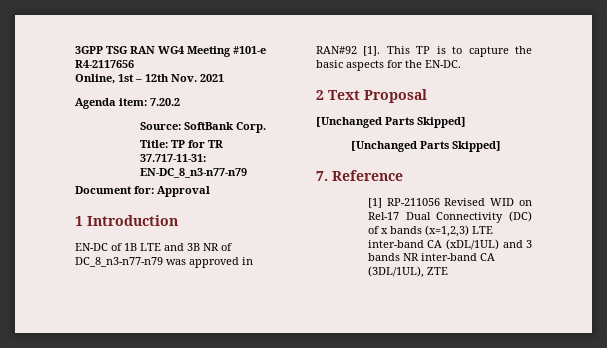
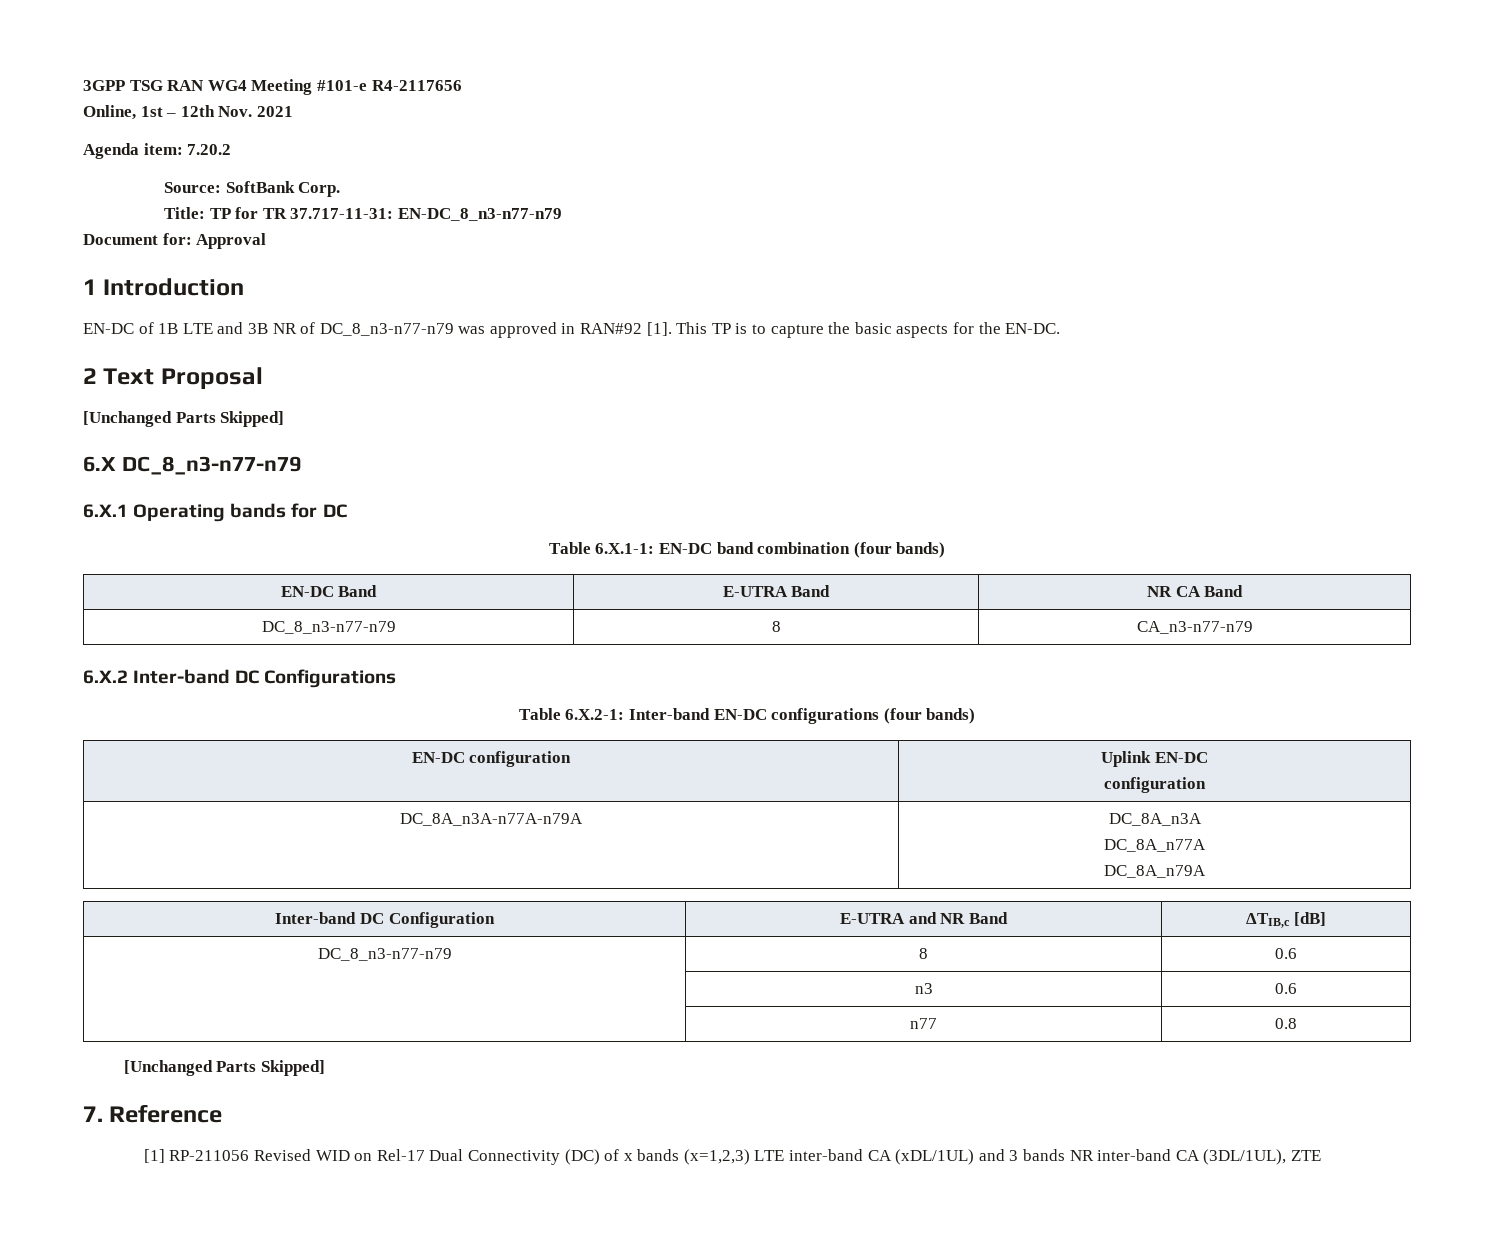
(466, 122) none -> [83,456,301,475] [83,503,347,522] [548,542,946,558] [280,585,378,597] [722,585,831,597] [1146,585,1244,597] [261,621,396,634] [771,621,781,632] [1136,621,1253,634] [83,669,397,688] [518,708,976,724] [411,751,572,767] [1101,751,1208,767] [1104,777,1206,793] [400,813,583,826] [1108,813,1202,826] [1104,839,1206,852] [1104,865,1206,878] [275,912,495,928] [840,912,1008,924] [1246,912,1326,928] [317,948,452,961] [919,948,928,959] [1275,948,1297,959] [914,983,933,994] [1275,983,1297,994] [910,1018,937,1029] [1275,1018,1297,1029] // 6.X DC_8_n3-n77-n79 // 6.X.1 Operating bands for DC // Table 6.X.1-1: EN-DC band combination (four bands) // EN-DC Band | E-UTRA Band | NR CA Band // DC_8_n3-n77-n79 | 8 | CA_n3-n77-n79 // 6.X.2 Inter-band DC Configurations // Table 6.X.2-1: Inter-band EN-DC configurations (four bands) // EN-DC configuration | Uplink EN-DC // configuration // DC_8A_n3A-n77A-n79A | DC_8A_n3A // DC_8A_n77A // DC_8A_n79A // Inter-band DC Configuration | E-UTRA and NR Band | ΔTIB,c [dB] // DC_8_n3-n77-n79 | 8 | 0.6 // | n3 | 0.6 // | n77 | 0.8

